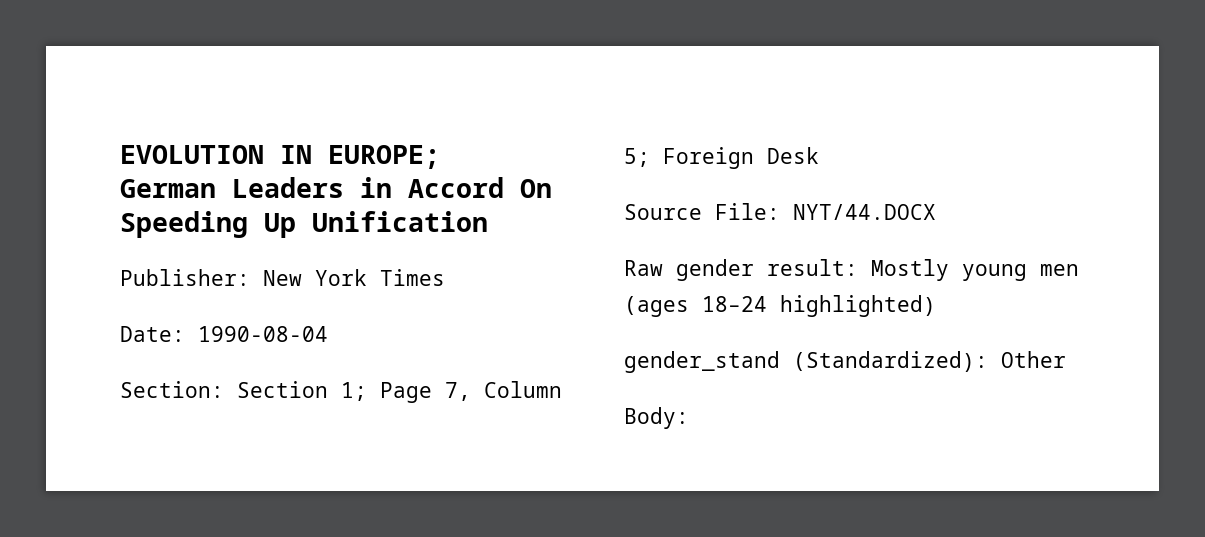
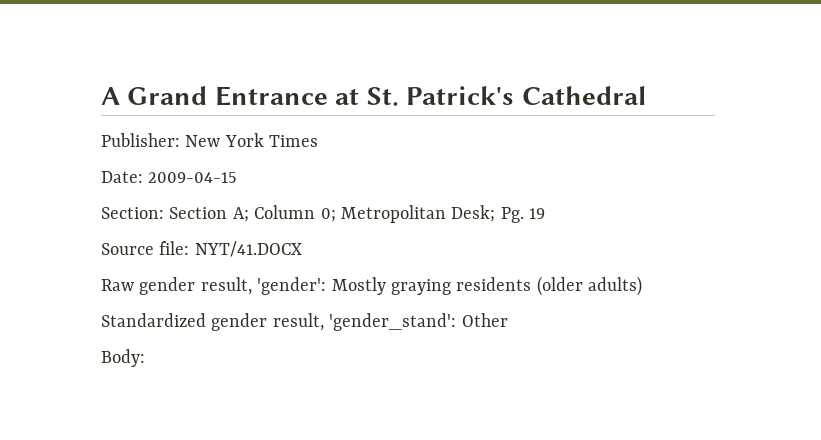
[120,145,440,169] [120,177,552,198] [120,211,488,238] EVOLUTION IN EUROPE; // German Leaders in Accord On Speeding Up Unification -> [101,86,646,106] A Grand Entrance at St. Patrick's Cathedral
[198,326,328,342] 1990-08-04 -> [148,172,238,183] 2009-04-15
[341,381,562,403] [624,147,819,169] 1; Page 7, Column 5; Foreign Desk -> [232,205,546,223] A; Column 0; Metropolitan Desk; Pg. 19
[715,203,936,220] File: NYT/44.DOCX -> [159,241,302,257] file: NYT/41.DOCX
[767,259,1079,281] [624,295,936,317] [624,351,988,373] result: Mostly young men (ages 18–24 highlighted) // gender_stand (Standardized): -> [200,276,643,296] [101,313,457,331] result, 'gender': Mostly graying residents (older adults) // Standardized gender result, 'gender_stand':

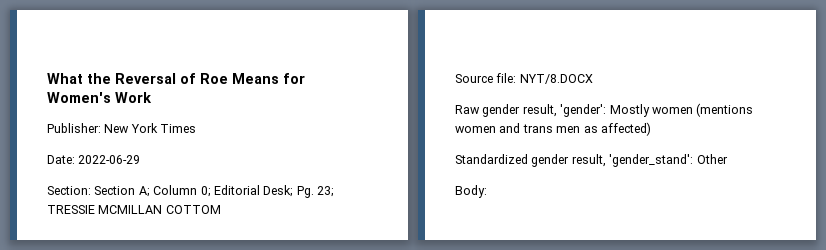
[101,86,646,106] A Grand Entrance at St. Patrick's Cathedral -> [47,73,305,84] [47,92,152,103] What the Reversal of Roe Means for Women's Work
[148,172,238,183] 2009-04-15 -> [78,155,141,164] 2022-06-29
[341,205,446,223] Metropolitan -> [213,185,260,195] Editorial
[529,208,546,219] 19 -> [317,186,334,197] [47,205,221,214] 23; TRESSIE MCMILLAN COTTOM
[194,241,302,257] NYT/41.DOCX -> [519,74,593,84] NYT/8.DOCX
[391,276,643,296] graying residents (older adults) -> [651,103,754,117] [455,122,651,136] women (mentions women and trans men as affected)

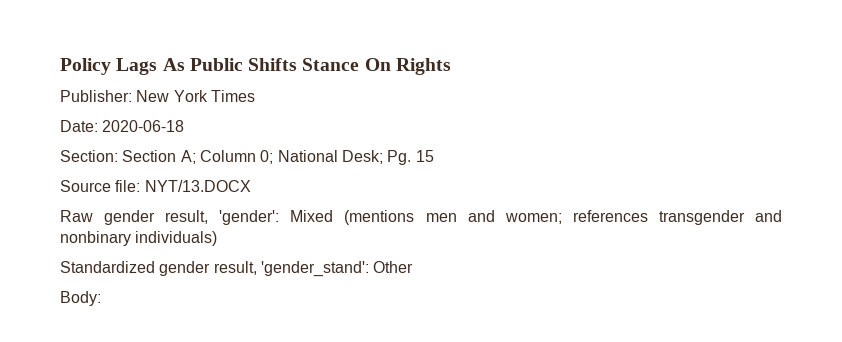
[47,73,305,84] [47,92,152,103] What the Reversal of Roe Means for Women's Work -> [60,58,451,75] Policy Lags As Public Shifts Stance On Rights
[78,155,141,164] 2022-06-29 -> [102,120,185,132] 2020-06-18
[213,185,260,195] Editorial -> [277,150,338,162] National
[317,186,334,197] [47,205,221,214] 23; TRESSIE MCMILLAN COTTOM -> [415,150,434,162] 15
[519,74,593,84] NYT/8.DOCX -> [144,180,251,192] NYT/13.DOCX
[609,103,754,117] [455,122,651,136] Mostly women (mentions women and trans men as affected) -> [290,210,783,225] [60,231,218,246] Mixed (mentions men and women; references transgender and nonbinary individuals)

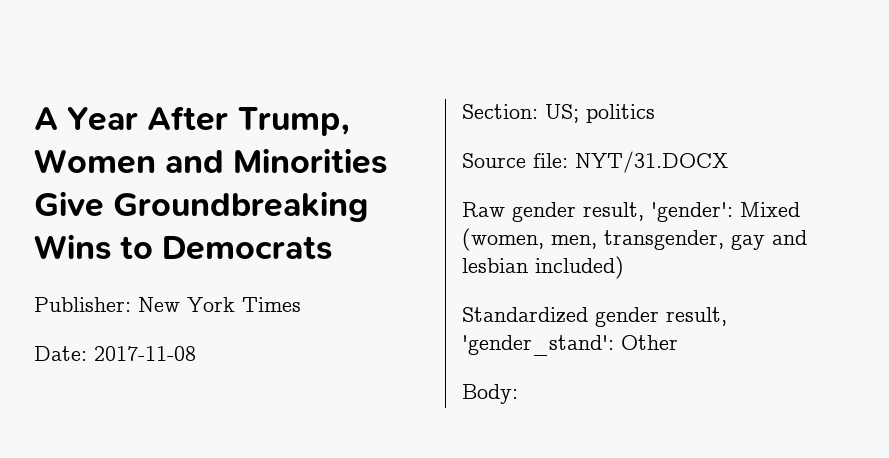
[60,58,451,75] Policy Lags As Public Shifts Stance On Rights -> [34,106,350,136] [34,148,388,174] [34,191,369,222] [34,234,333,260] A Year After Trump, Women and Minorities Give Groundbreaking Wins to Democrats
[102,120,185,132] 2020-06-18 -> [94,346,196,361] 2017-11-08
[122,150,434,165] Section A; Column 0; National Desk; Pg. 15 -> [545,104,655,123] US; politics
[144,180,251,192] NYT/13.DOCX -> [575,151,728,173] NYT/31.DOCX
[344,210,783,225] [60,231,218,246] (mentions men and women; references transgender and nonbinary individuals) -> [462,228,807,251] [462,256,624,279] (women, men, transgender, gay and lesbian included)

